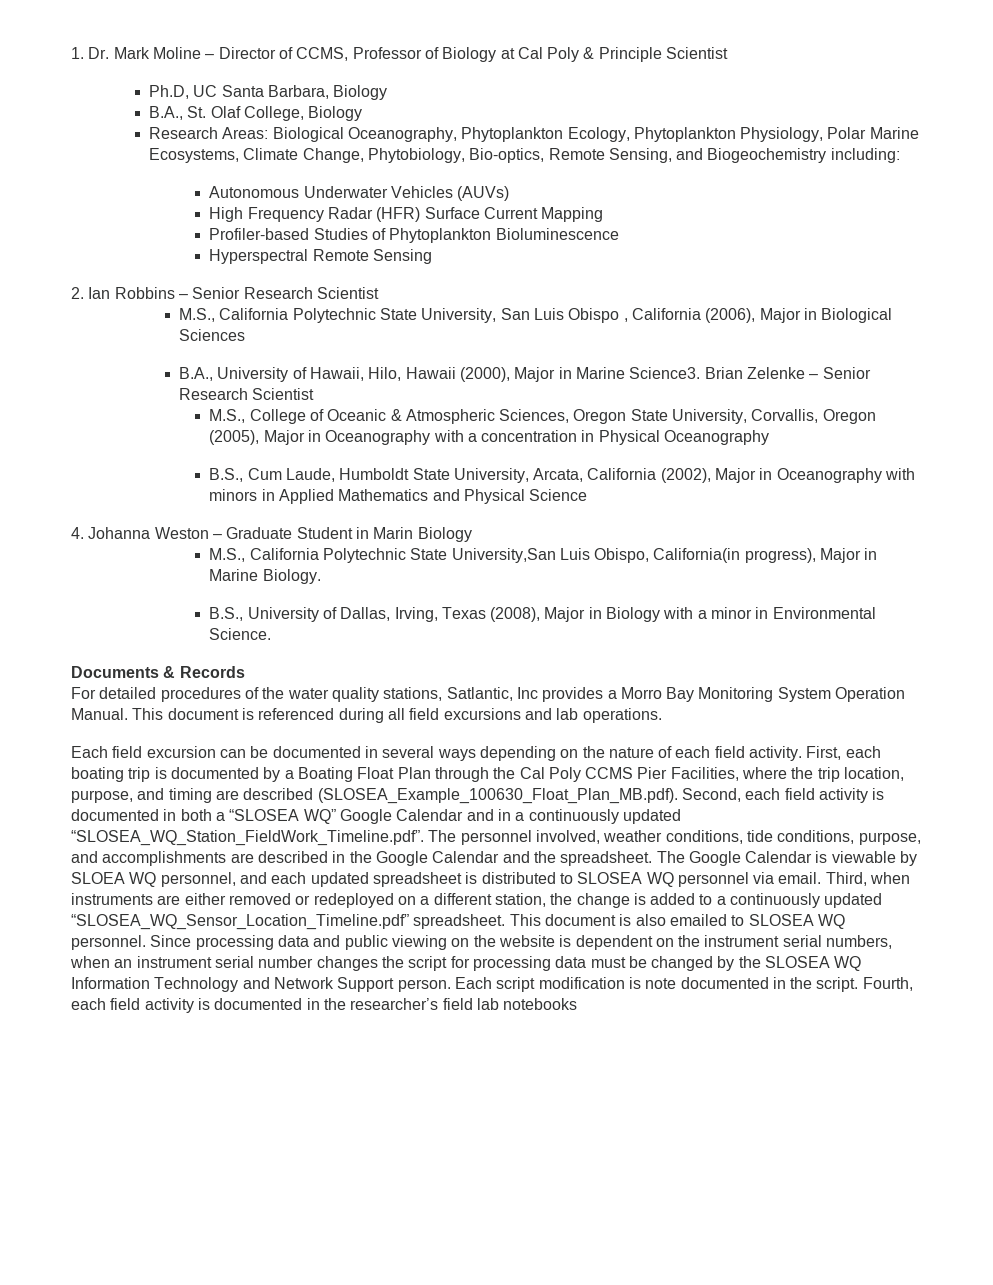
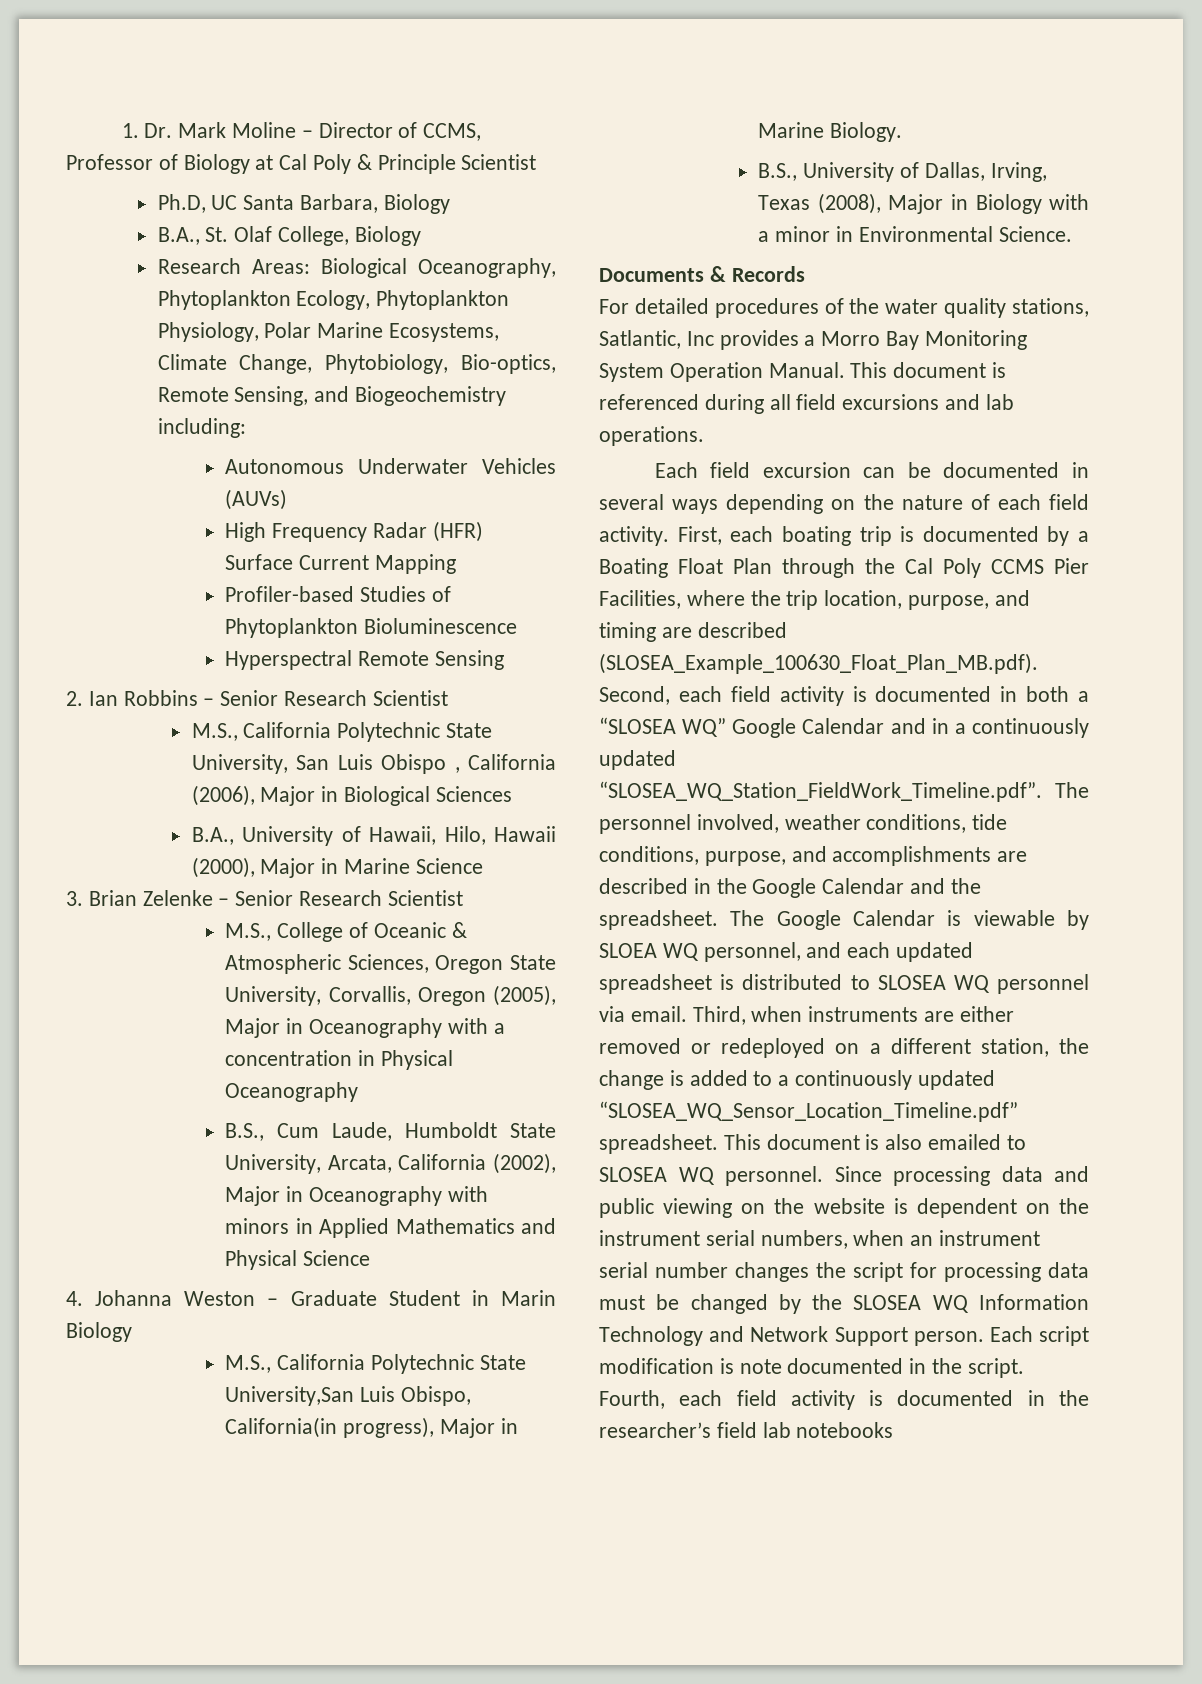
[629,367,701,379] Science3. -> [415,858,483,874] [66,891,83,906] Science // 3.

